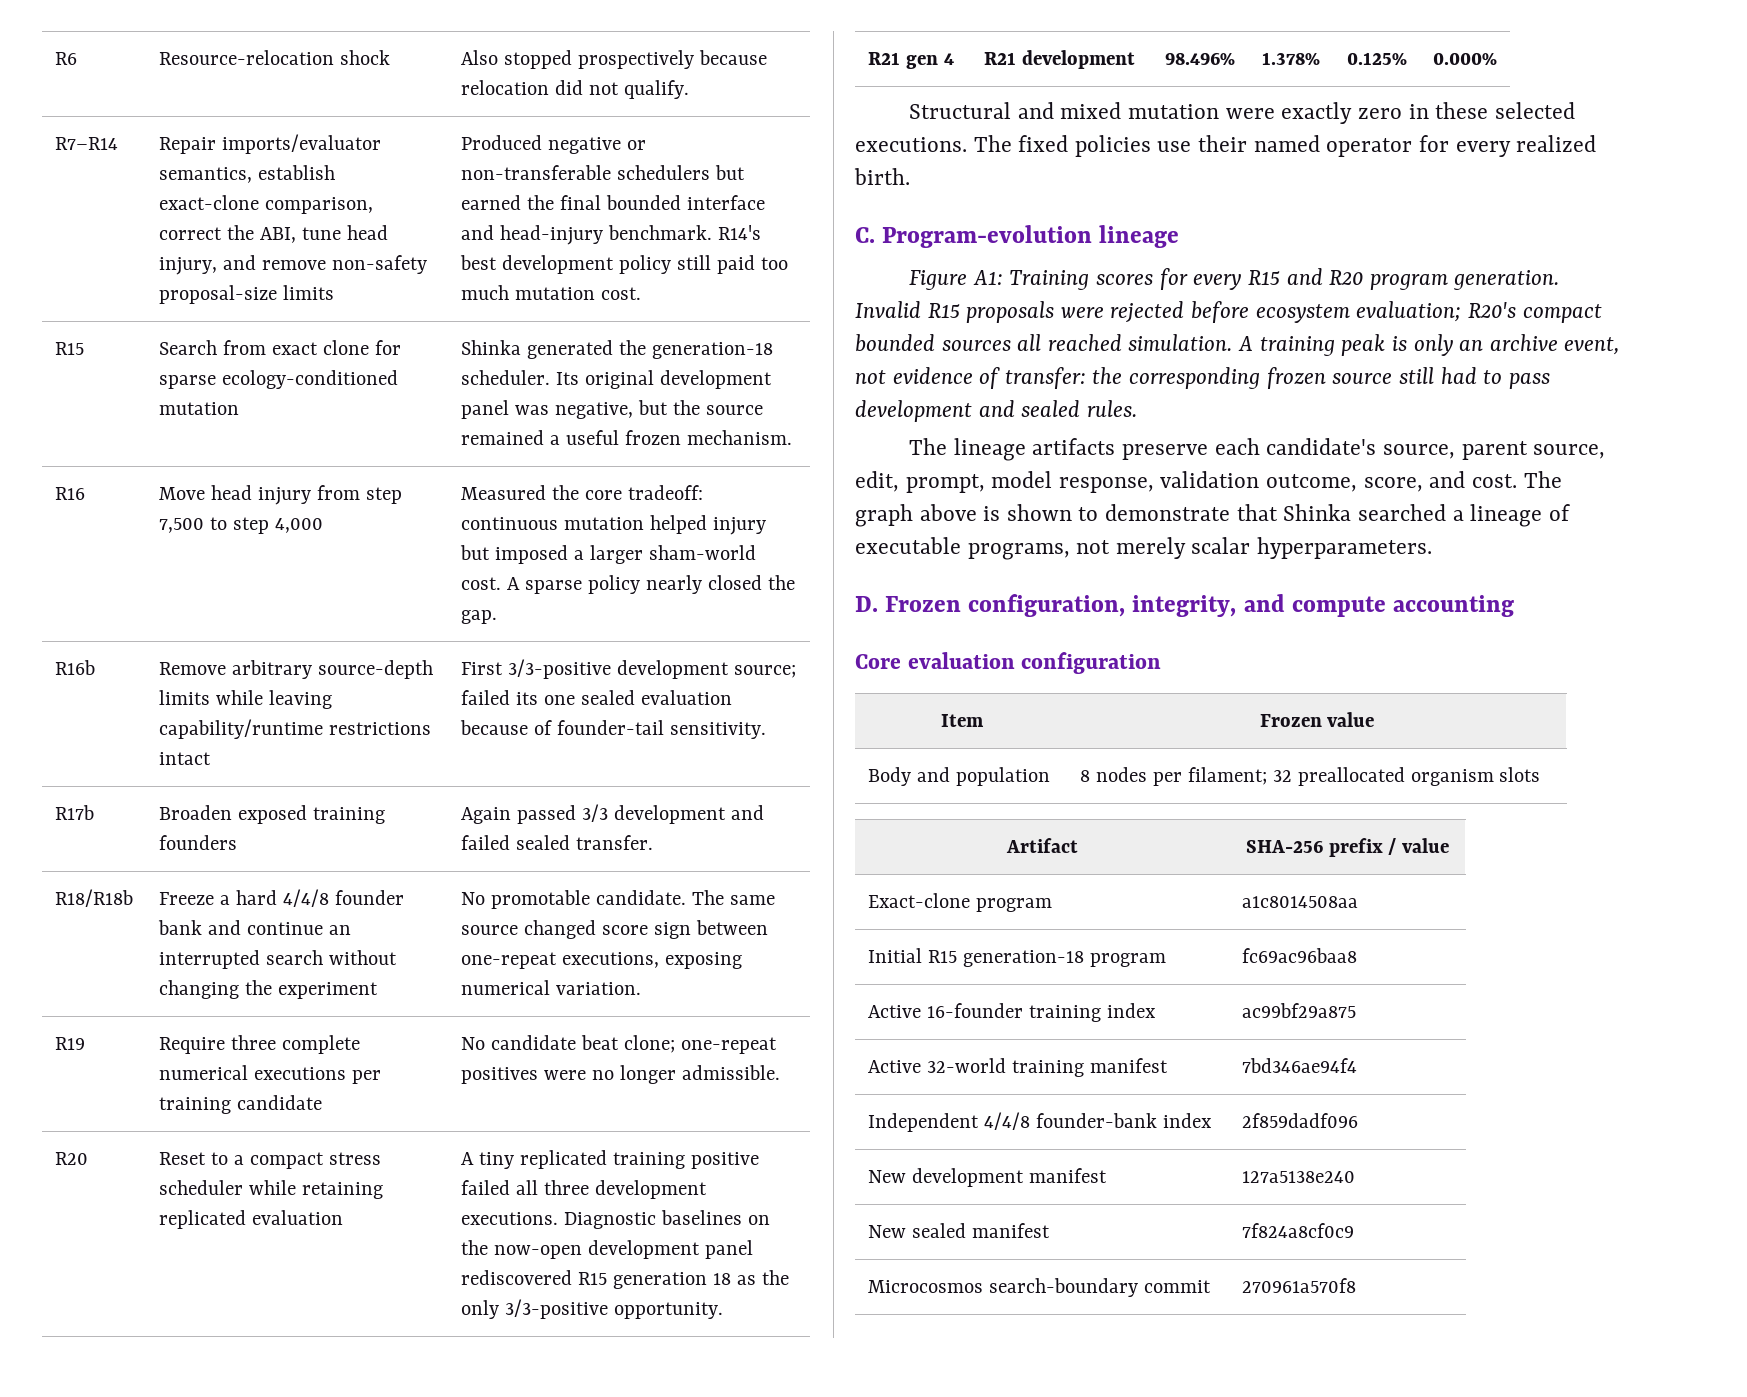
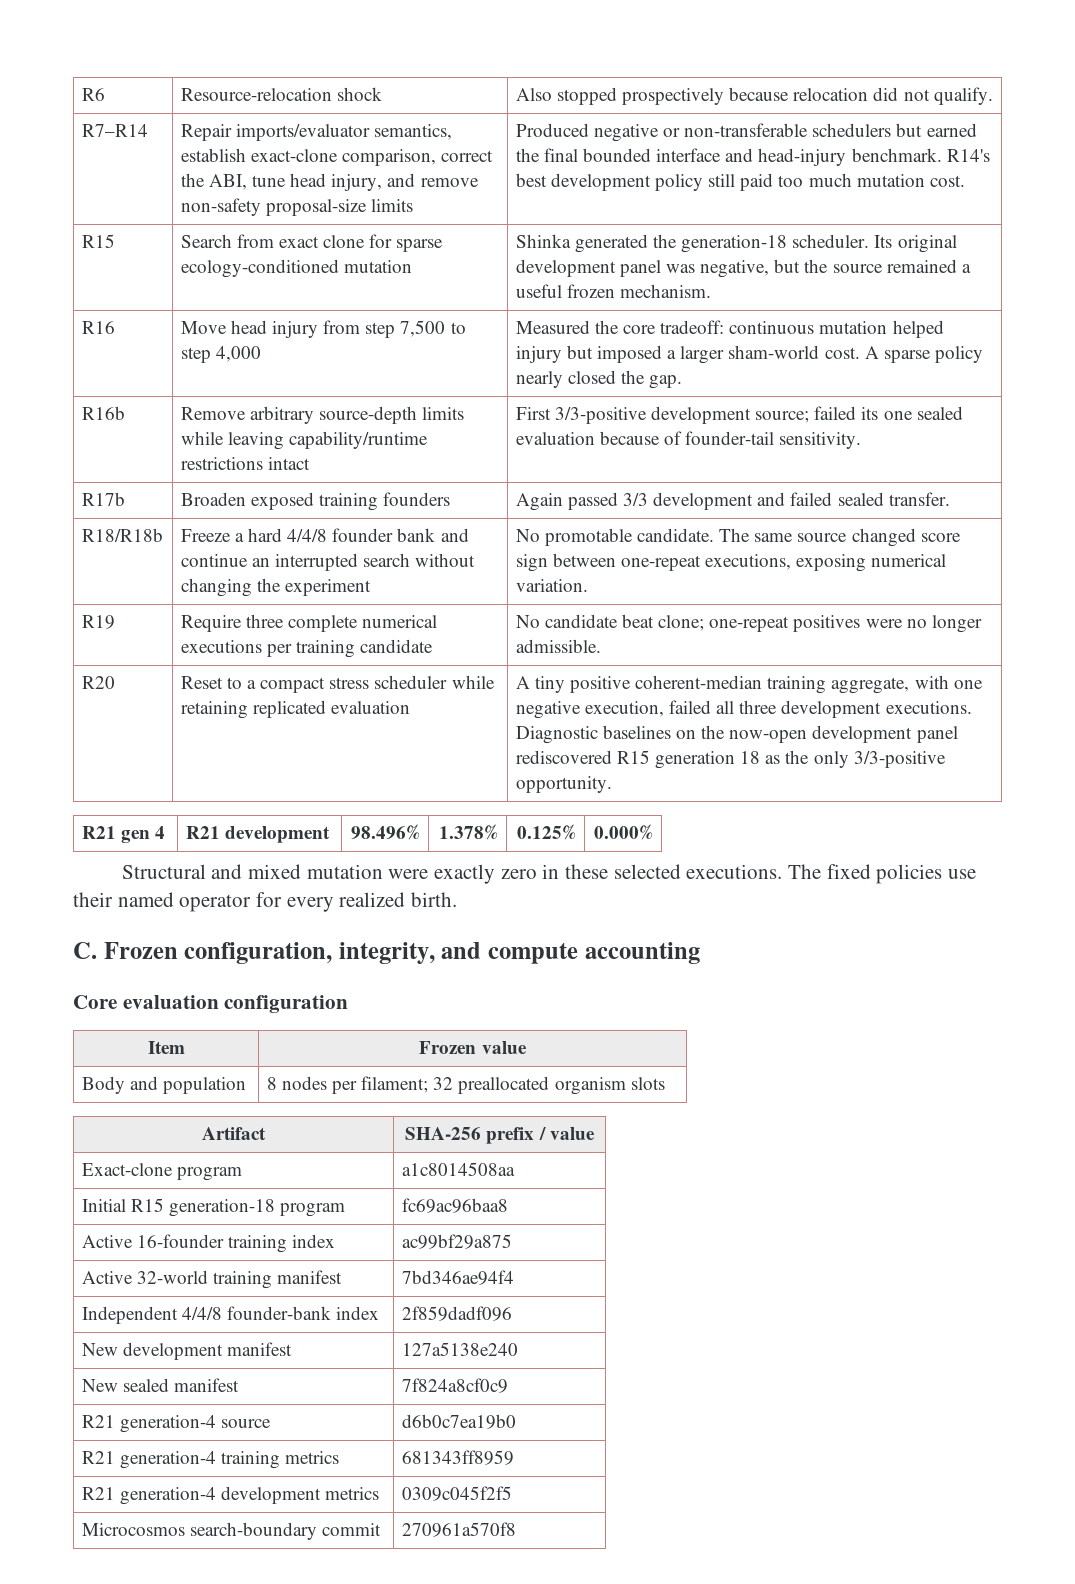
[519,1150,759,1169] replicated training positive -> [570,675,983,694] [515,701,664,719] positive coherent-median training aggregate, with one negative execution,
[882,225,1180,248] [909,268,1560,290] [855,301,1602,323] [855,334,1621,356] [855,367,1550,389] [855,400,1137,422] [909,438,1606,461] [855,471,1562,493] [855,504,1570,527] [855,537,1433,560] [855,596,878,612] Program-evolution lineage // Figure A1: Training scores for every R15 and R20 program generation. Invalid R15 proposals were rejected before ecosystem evaluation; R20's compact bounded sources all reached simulation. A training peak is only an archive event, not evidence of transfer: the corresponding frozen source still had to pass development and sealed rules. // The lineage artifacts preserve each candidate's source, parent source, edit, prompt, model response, validation outcome, score, and cost. The graph above is shown to demonstrate that Shinka searched a lineage of executable programs, not merely scalar hyperparameters. // D. -> (97, 950) none
(1354, 1230) none -> [81,1415,272,1433] [401,1414,516,1429] [81,1451,340,1469] [401,1450,514,1465] [81,1486,380,1505] [401,1486,512,1501] // R21 generation-4 source | d6b0c7ea19b0 // R21 generation-4 training metrics | 681343ff8959 // R21 generation-4 development metrics | 0309c045f2f5

